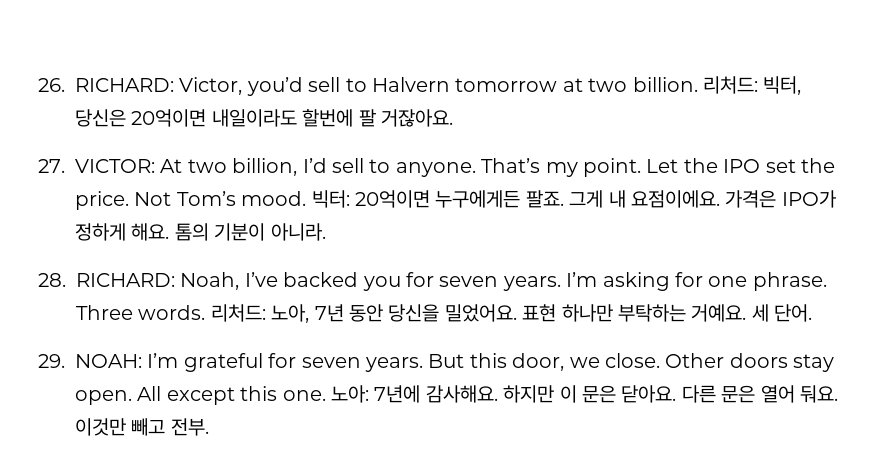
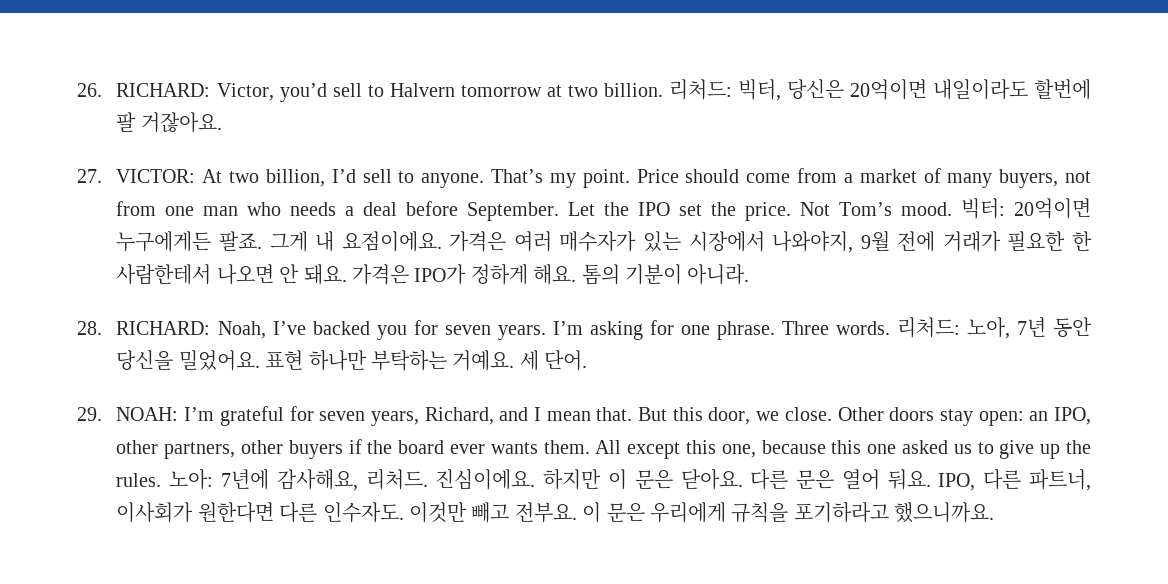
(641, 167) none -> [636,168,1092,188] [116,201,560,221] Price should come from a market of many buyers, not from one man who needs a deal before September.
(777, 199) none -> [513,230,1092,253] [116,264,410,285] 여러 매수자가 있는 시장에서 나와야지, 9월 전에 거래가 필요한 한 사람한테서 나오면 안 돼요. 가격은
[365,357,423,372] years. -> [370,407,633,426] years, Richard, and I mean that.
[75,385,498,405] open. All except this one. 노아: 7년에 감사해요. -> [978,407,1092,426] [116,439,1091,459] [116,469,536,491] open: an IPO, other partners, other buyers if the board ever wants them. All except this one, because this one asked us to give up the rules. 노아: 7년에 감사해요, 리처드. 진심이에요.
[75,418,209,436] 이것만 빼고 전부. -> [938,469,1091,491] [116,502,995,523] IPO, 다른 파트너, 이사회가 원한다면 다른 인수자도. 이것만 빼고 전부요. 이 문은 우리에게 규칙을 포기하라고 했으니까요.

